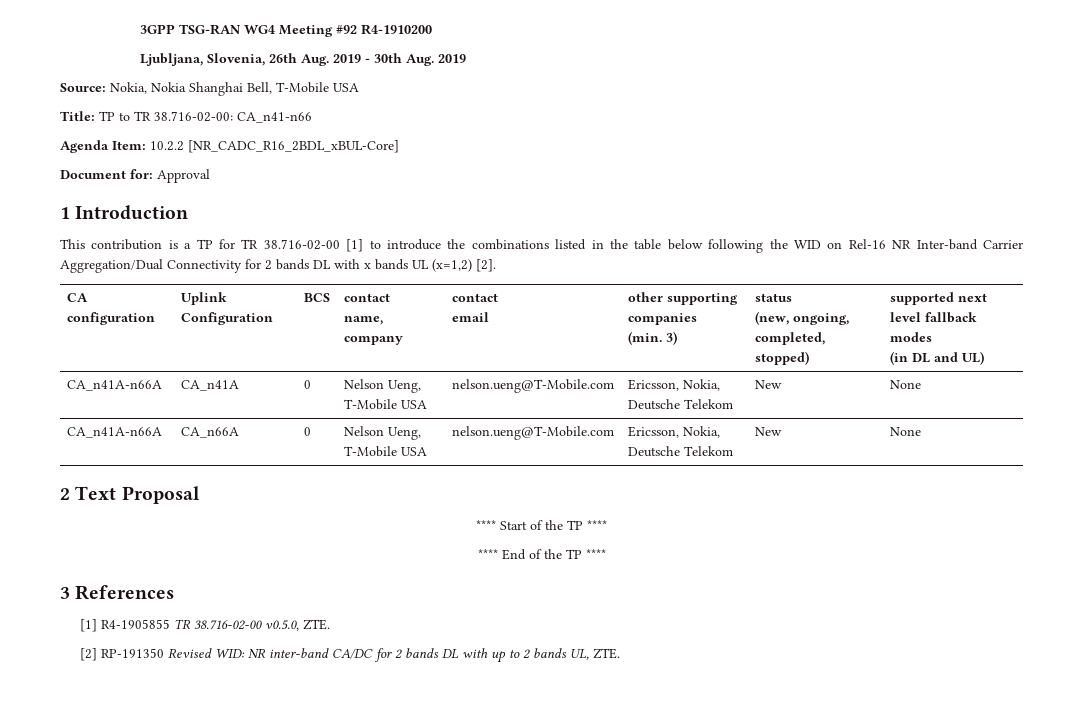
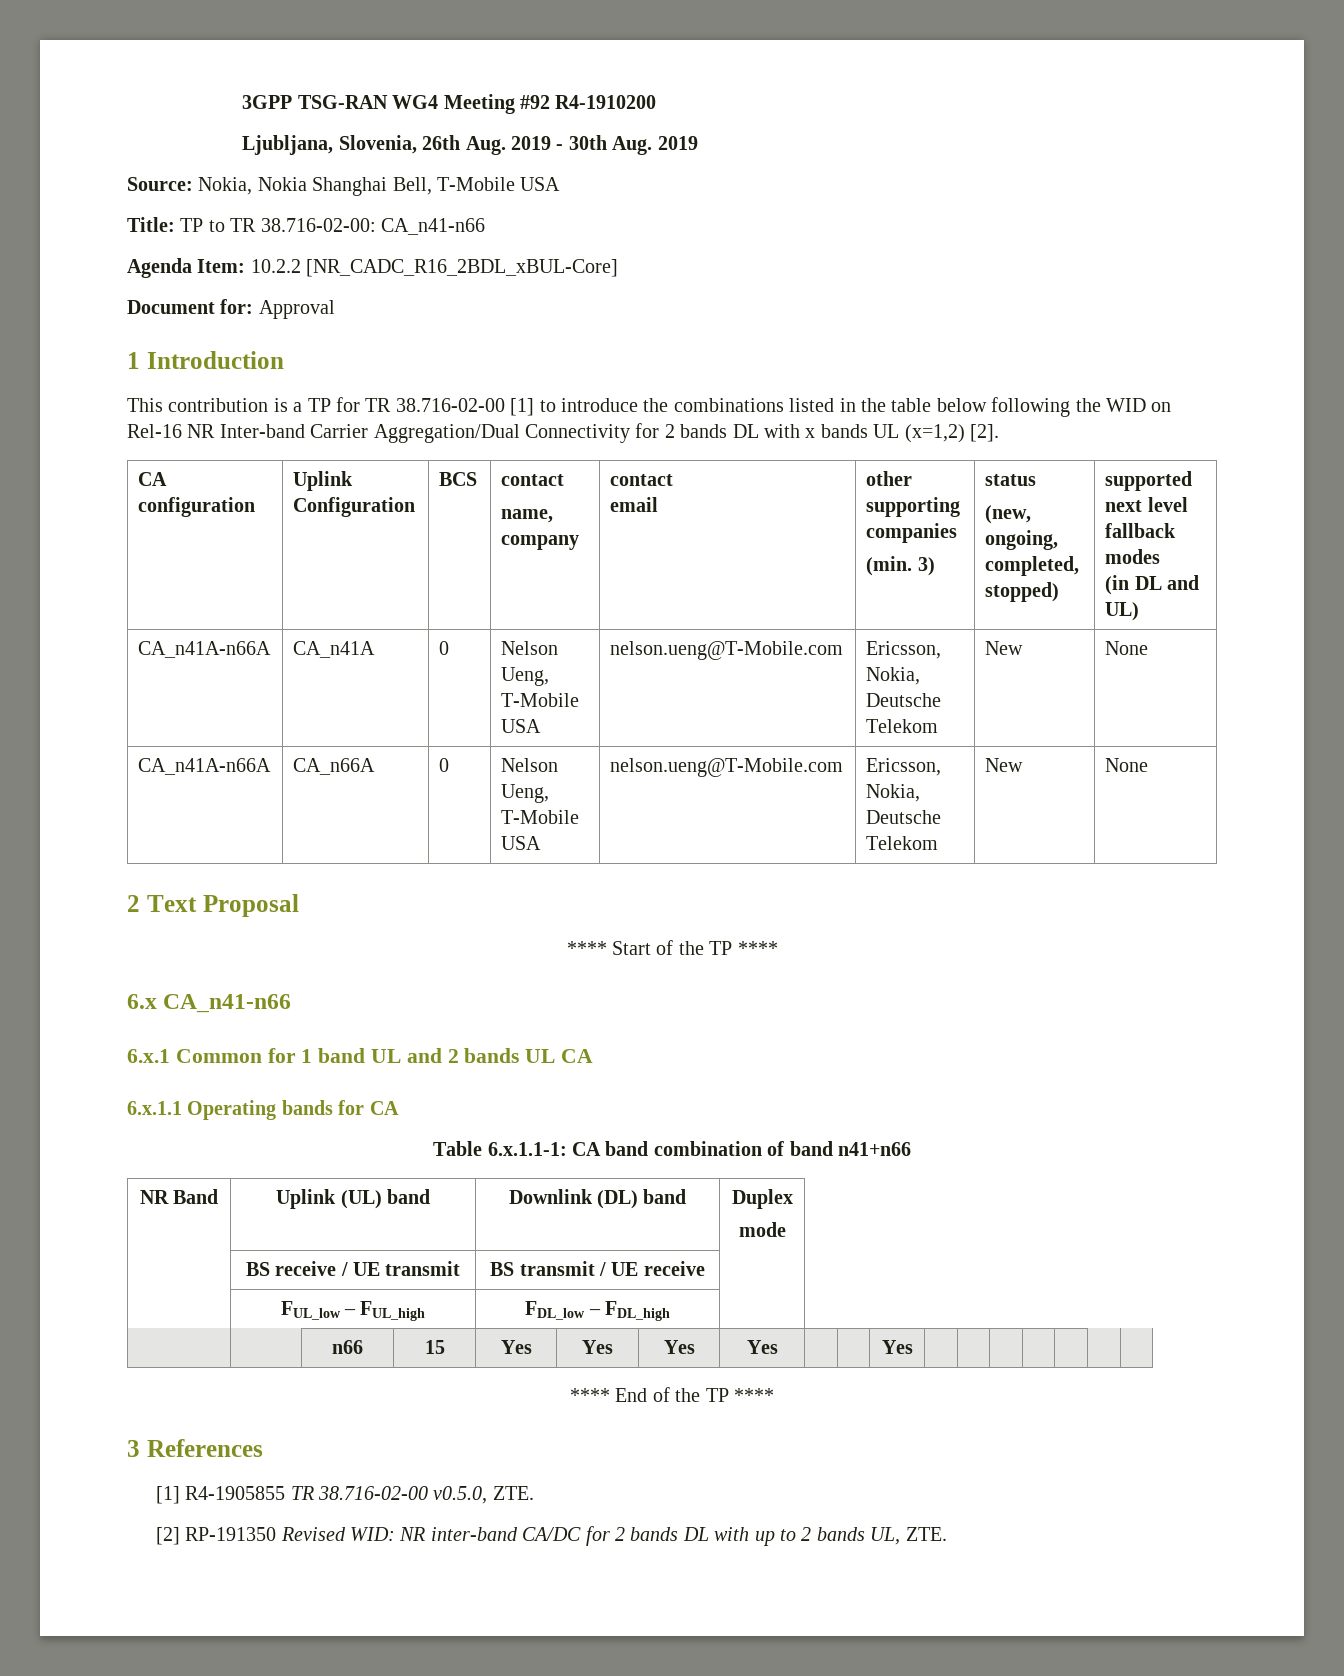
(607, 525) none -> [127,994,292,1013] [127,1048,594,1063] [127,1100,399,1120] [433,1141,911,1156] [139,1189,219,1204] [276,1189,430,1209] [508,1189,687,1209] [731,1189,793,1209] [738,1222,786,1237] [245,1261,461,1276] [490,1261,705,1276] [280,1301,426,1321] [525,1301,670,1321] [332,1340,363,1354] [424,1340,445,1354] [500,1340,532,1354] [582,1340,613,1354] [663,1340,695,1354] [746,1340,778,1354] [881,1340,913,1354] // 6.x CA_n41-n66 // 6.x.1 Common for 1 band UL and 2 bands UL CA // 6.x.1.1 Operating bands for CA // Table 6.x.1.1-1: CA band combination of band n41+n66 // NR Band | Uplink (UL) band | Downlink (DL) band | Duplex // mode // | BS receive / UE transmit | BS transmit / UE receive | // | FUL_low – FUL_high | FDL_low – FDL_high | // | | n66 | 15 | Yes | Yes | Yes | Yes | | | Yes | | | | | | |

